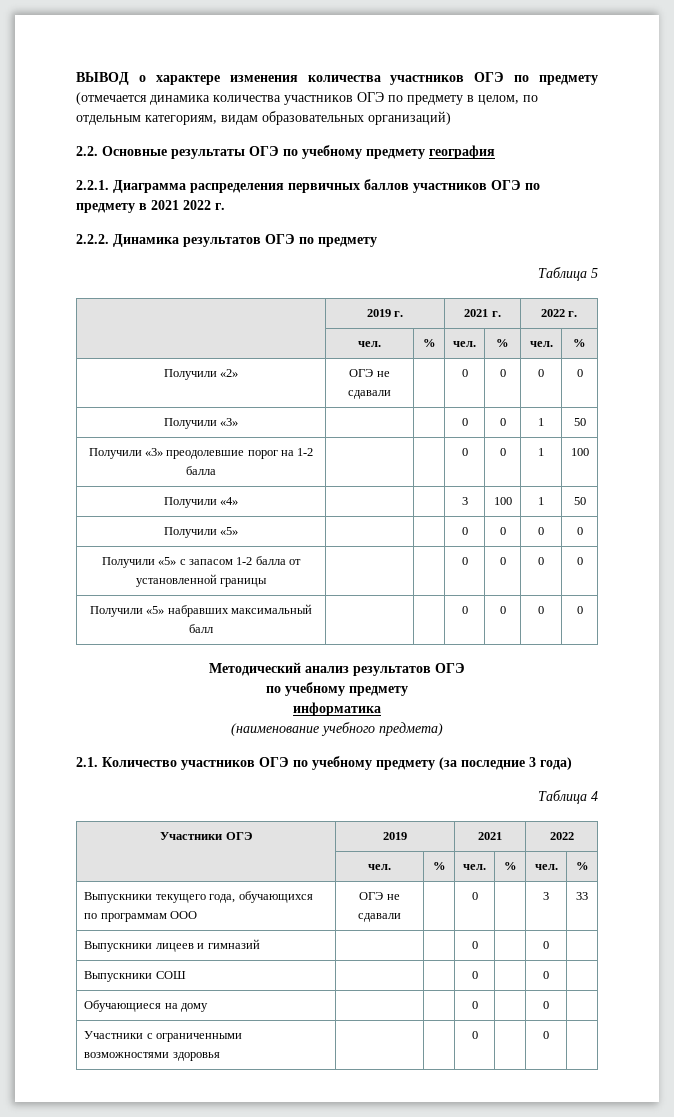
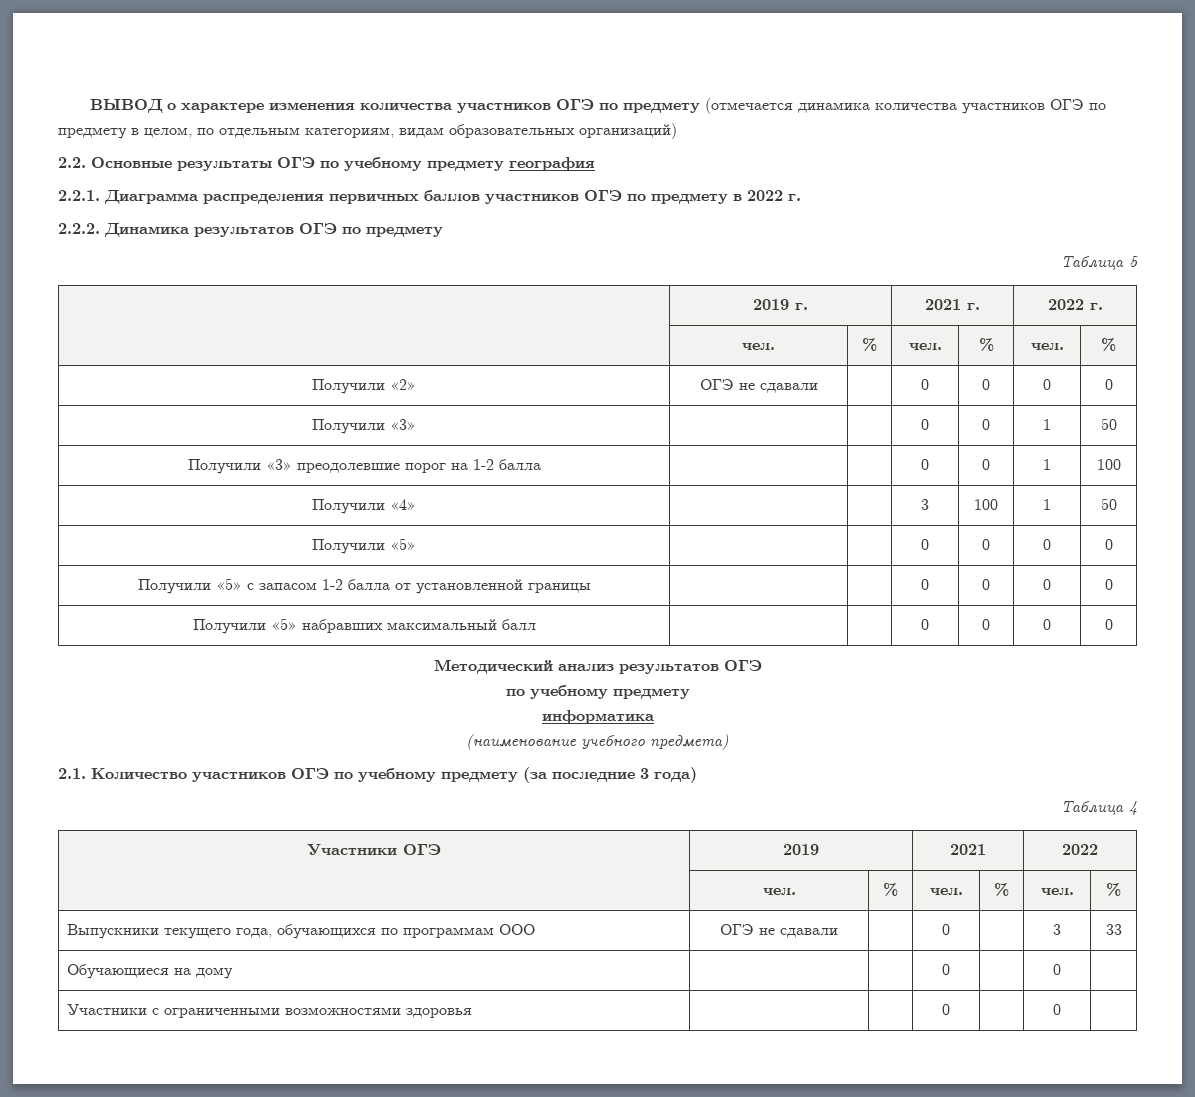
[151,200,179,210] 2021 -> (742, 197) none
[84,939,260,952] [471,941,478,949] [543,941,549,949] [84,971,186,982] [471,971,478,979] [543,971,549,979] // Выпускники лицеев и гимназий | | | 0 | | 0 | // Выпускники СОШ | | | 0 | | 0 | -> (1122, 929) none

